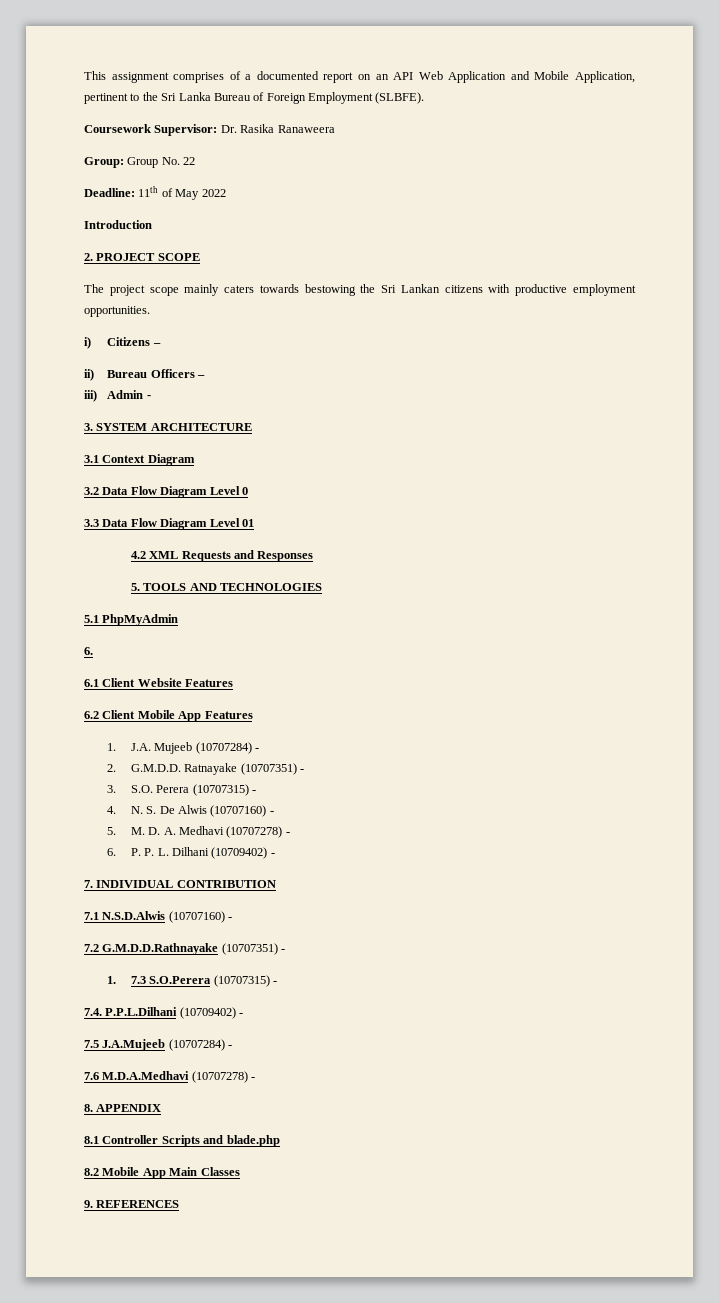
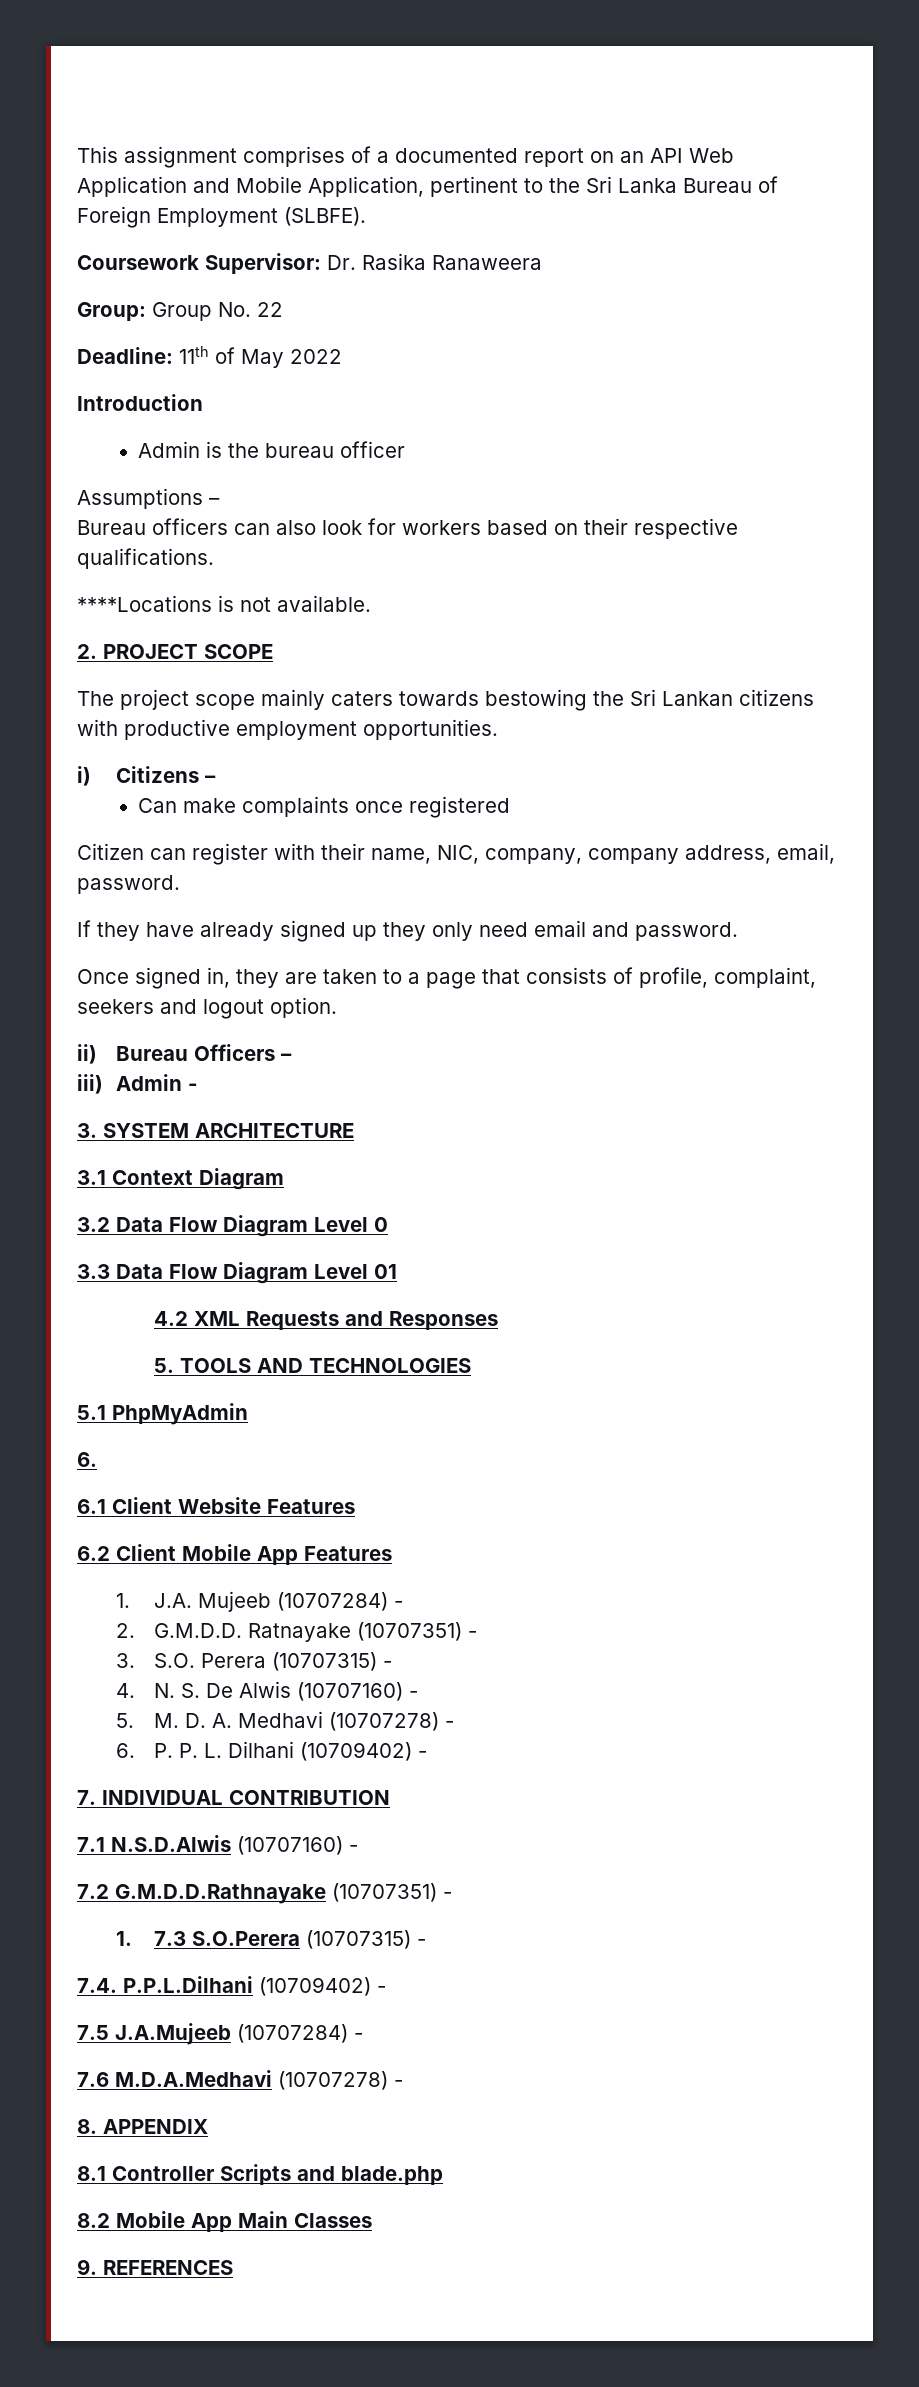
(152, 224) none -> [138,441,406,458] [77,488,220,509] [77,518,738,539] [77,548,214,569] [77,595,371,612] // Admin is the bureau officer // Assumptions – // Bureau officers can also look for workers based on their respective qualifications. // ****Locations is not available.
(161, 344) none -> [138,796,511,818] [77,843,835,865] [77,875,180,894] [77,920,738,942] [77,967,816,989] [77,997,337,1019] // Can make complaints once registered // Citizen can register with their name, NIC, company, company address, email, password. // If they have already signed up they only need email and password. // Once signed in, they are taken to a page that consists of profile, complaint, seekers and logout option.

